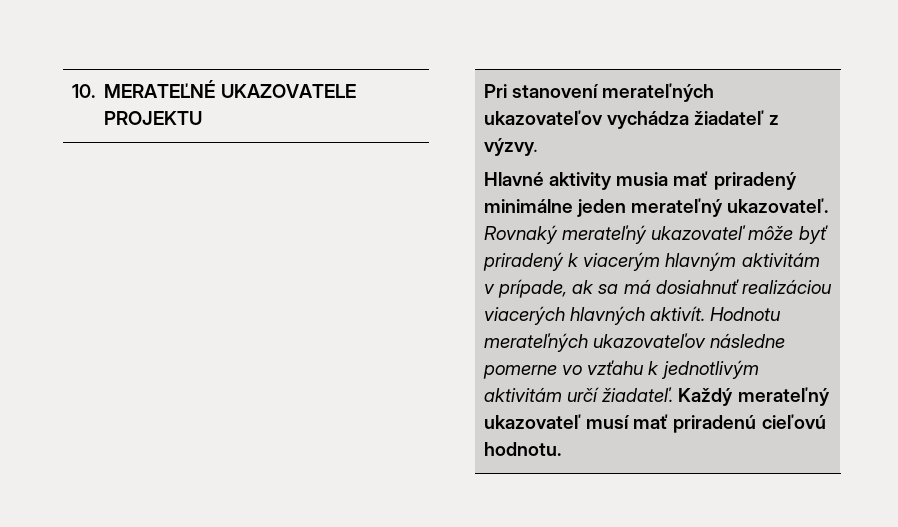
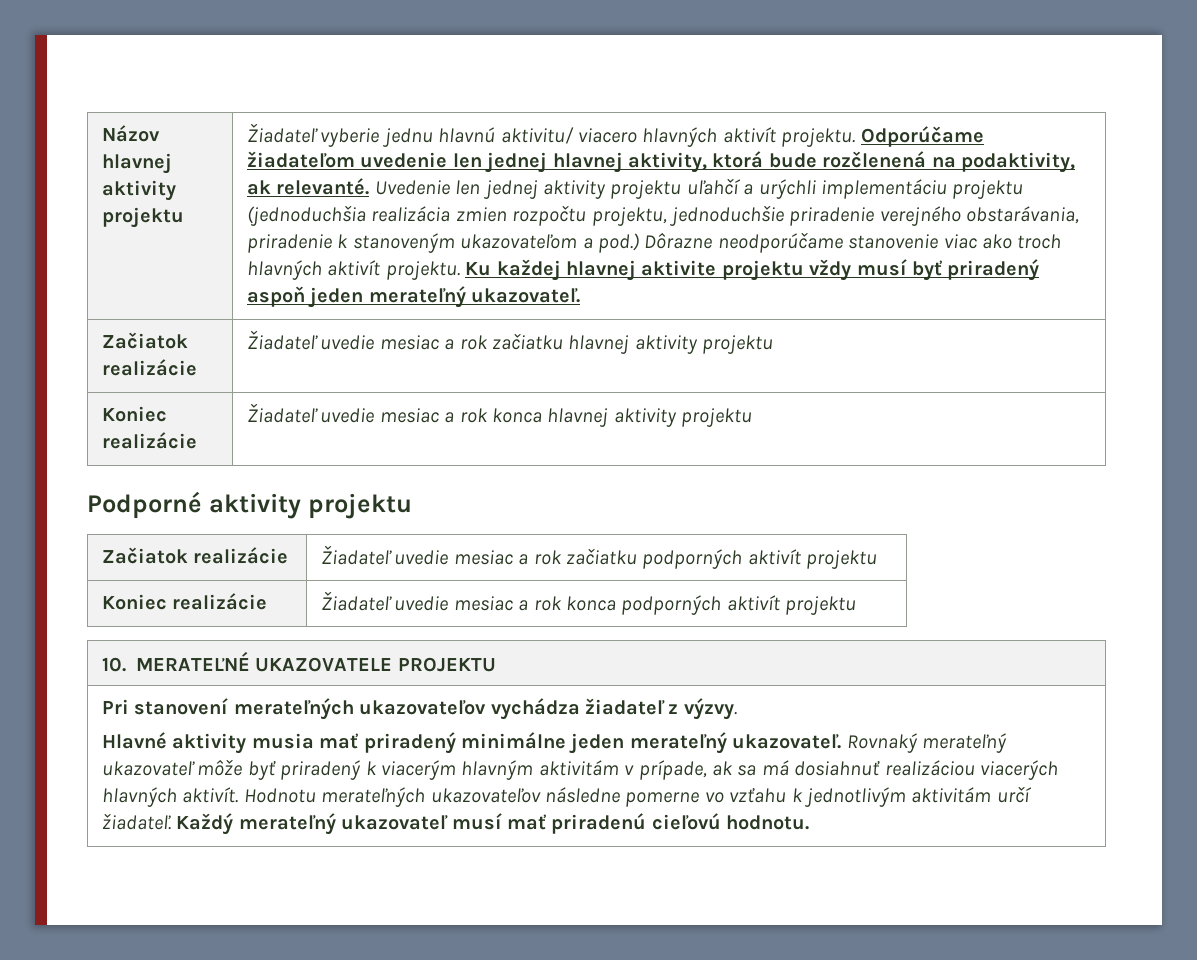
(71, 91) none -> [102,125,161,142] [102,153,173,174] [102,180,177,201] [102,207,185,228] [247,123,984,147] [247,151,1076,173] [247,178,1024,199] [247,205,1080,226] [247,232,1062,253] [247,259,1040,281] [247,286,581,308] [102,332,189,349] [102,359,198,376] [247,330,774,354] [102,406,168,422] [102,432,198,449] [247,403,753,427] [87,491,412,519] [102,547,289,564] [321,545,878,569] [102,593,268,610] [321,591,857,615] Názov hlavnej aktivity projektu | Žiadateľ vyberie jednu hlavnú aktivitu/ viacero hlavných aktivít projektu. Odporúčame žiadateľom uvedenie len jednej hlavnej aktivity, ktorá bude rozčlenená na podaktivity, ak relevanté. Uvedenie len jednej aktivity projektu uľahčí a urýchli implementáciu projektu (jednoduchšia realizácia zmien rozpočtu projektu, jednoduchšie priradenie verejného obstarávania, priradenie k stanoveným ukazovateľom a pod.) Dôrazne neodporúčame stanovenie viac ako troch hlavných aktivít projektu. Ku každej hlavnej aktivite projektu vždy musí byť priradený aspoň jeden merateľný ukazovateľ. // Začiatok realizácie | Žiadateľ uvedie mesiac a rok začiatku hlavnej aktivity projektu // Koniec realizácie | Žiadateľ uvedie mesiac a rok konca hlavnej aktivity projektu // Podporné aktivity projektu // Začiatok realizácie | Žiadateľ uvedie mesiac a rok začiatku podporných aktivít projektu // Koniec realizácie | Žiadateľ uvedie mesiac a rok konca podporných aktivít projektu //

